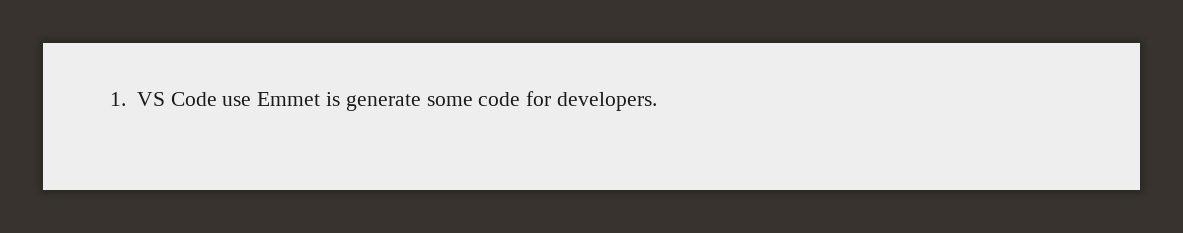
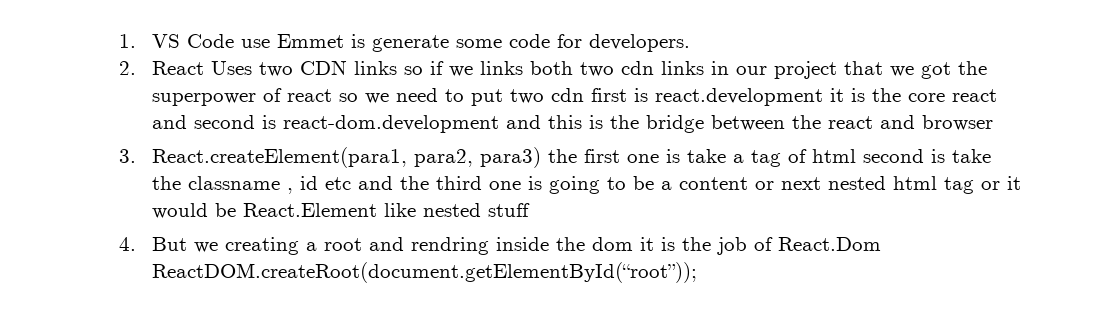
(658, 101) none -> [118,60,987,79] [151,88,997,106] [151,115,993,133] [118,147,991,168] [151,176,1021,194] [151,203,530,219] [118,237,881,255] [151,262,697,283] // 2. React Uses two CDN links so if we links both two cdn links in our project that we got the superpower of react so we need to put two cdn first is react.development it is the core react and second is react-dom.development and this is the bridge between the react and browser // 3. React.createElement(para1, para2, para3) the first one is take a tag of html second is take the classname , id etc and the third one is going to be a content or next nested html tag or it would be React.Element like nested stuff // 4. But we creating a root and rendring inside the dom it is the job of React.Dom ReactDOM.createRoot(document.getElementById(“root”));

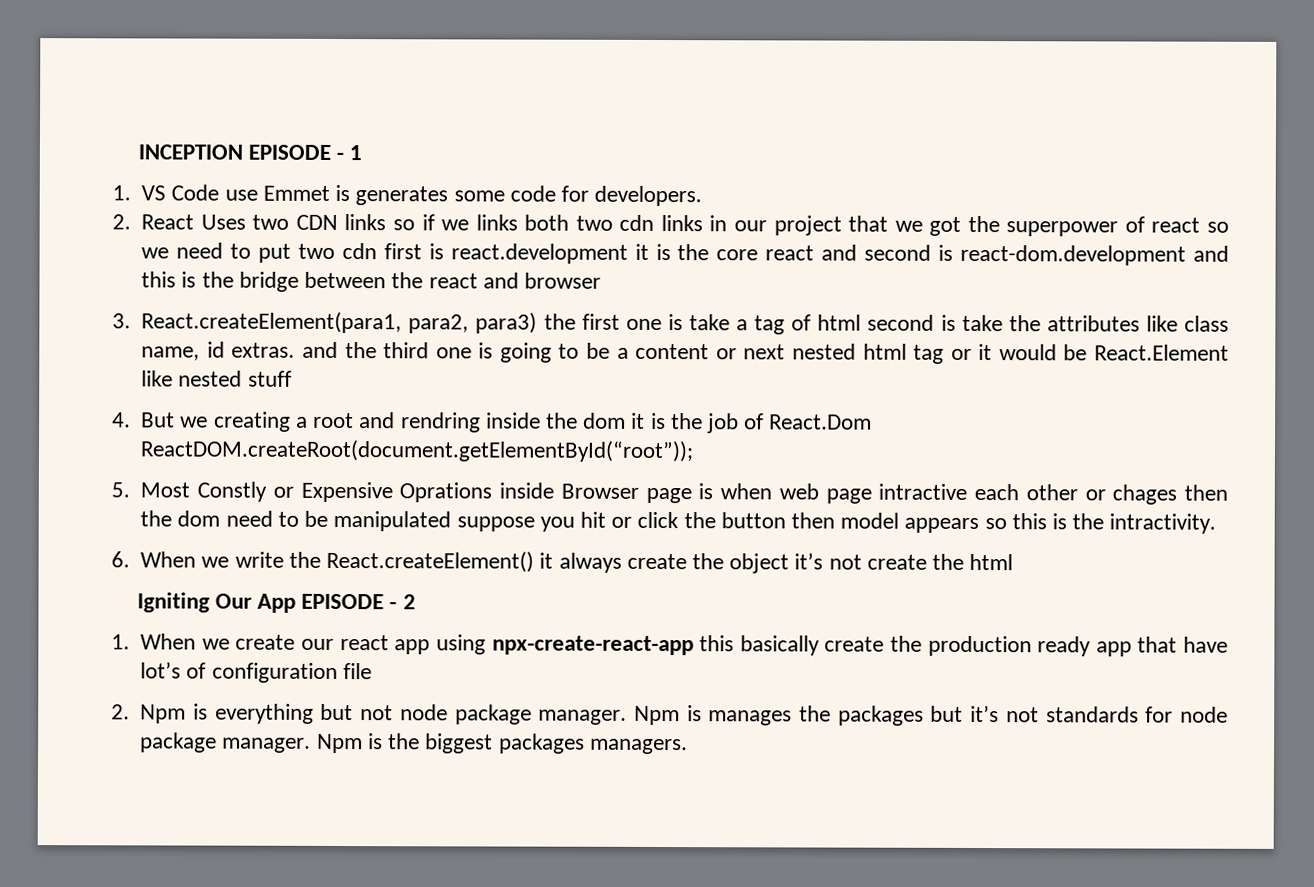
(118, 41) none -> [137,144,363,161] INCEPTION EPISODE - 1 //
[371,35,449,52] generate -> [355,186,449,206] generates
[187,176,351,194] classname , id etc -> [1046,315,1230,332] [141,341,296,361] attributes like class name, id extras.
(697, 272) none -> [110,481,1228,505] [140,510,1217,534] [110,550,1014,574] [136,592,416,613] [110,633,1229,657] [140,661,372,683] [110,703,1228,726] [140,732,688,755] // 5. Most Constly or Expensive Oprations inside Browser page is when web page intractive each other or chages then the dom need to be manipulated suppose you hit or click the button then model appears so this is the intractivity. // 6. When we write the React.createElement() it always create the object it’s not create the html // Igniting Our App EPISODE - 2 // 1. When we create our react app using npx-create-react-app this basically create the production ready app that have lot’s of configuration file // 2. Npm is everything but not node package manager. Npm is manages the packages but it’s not standards for node package manager. Npm is the biggest packages managers.

